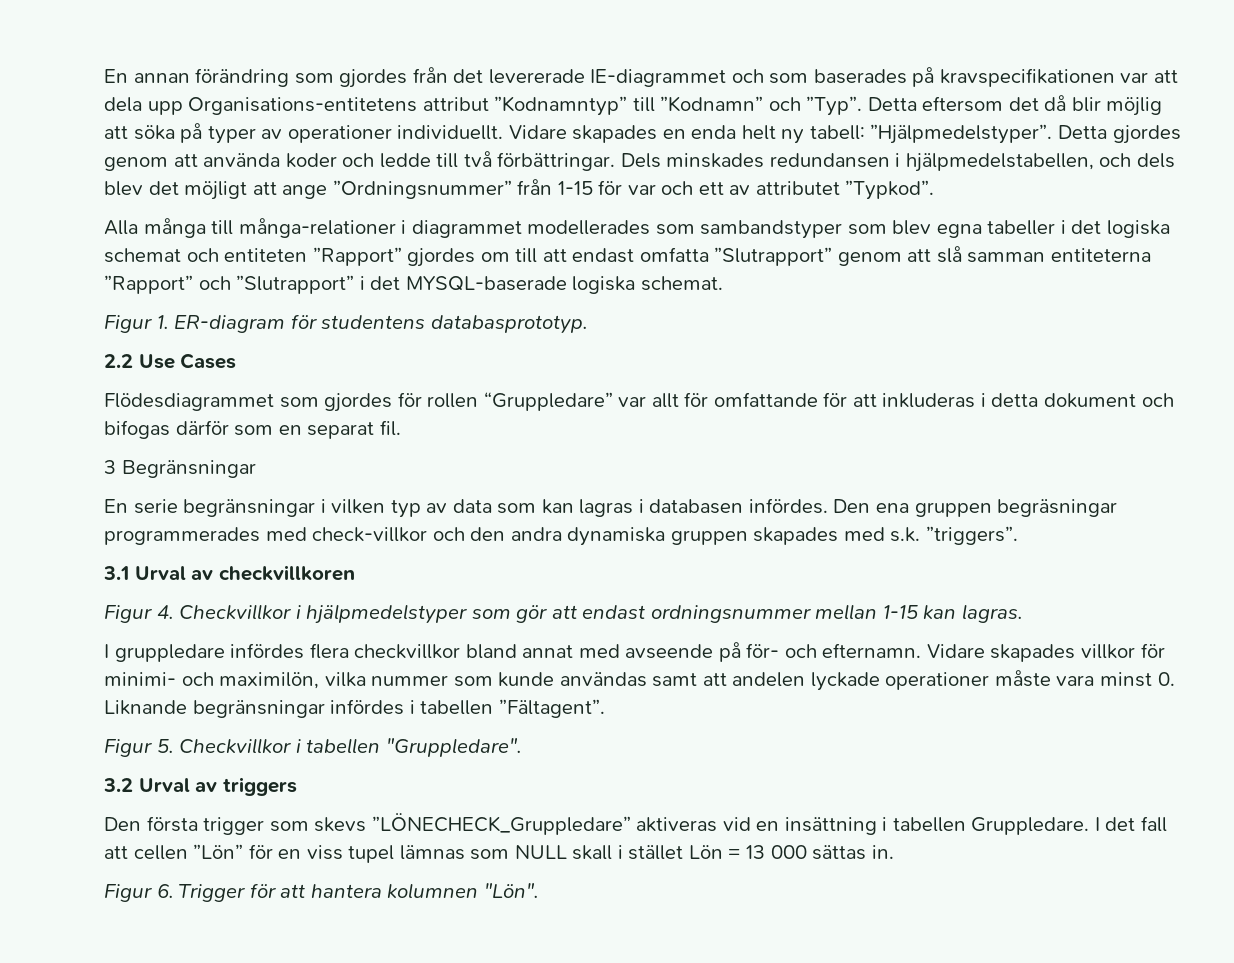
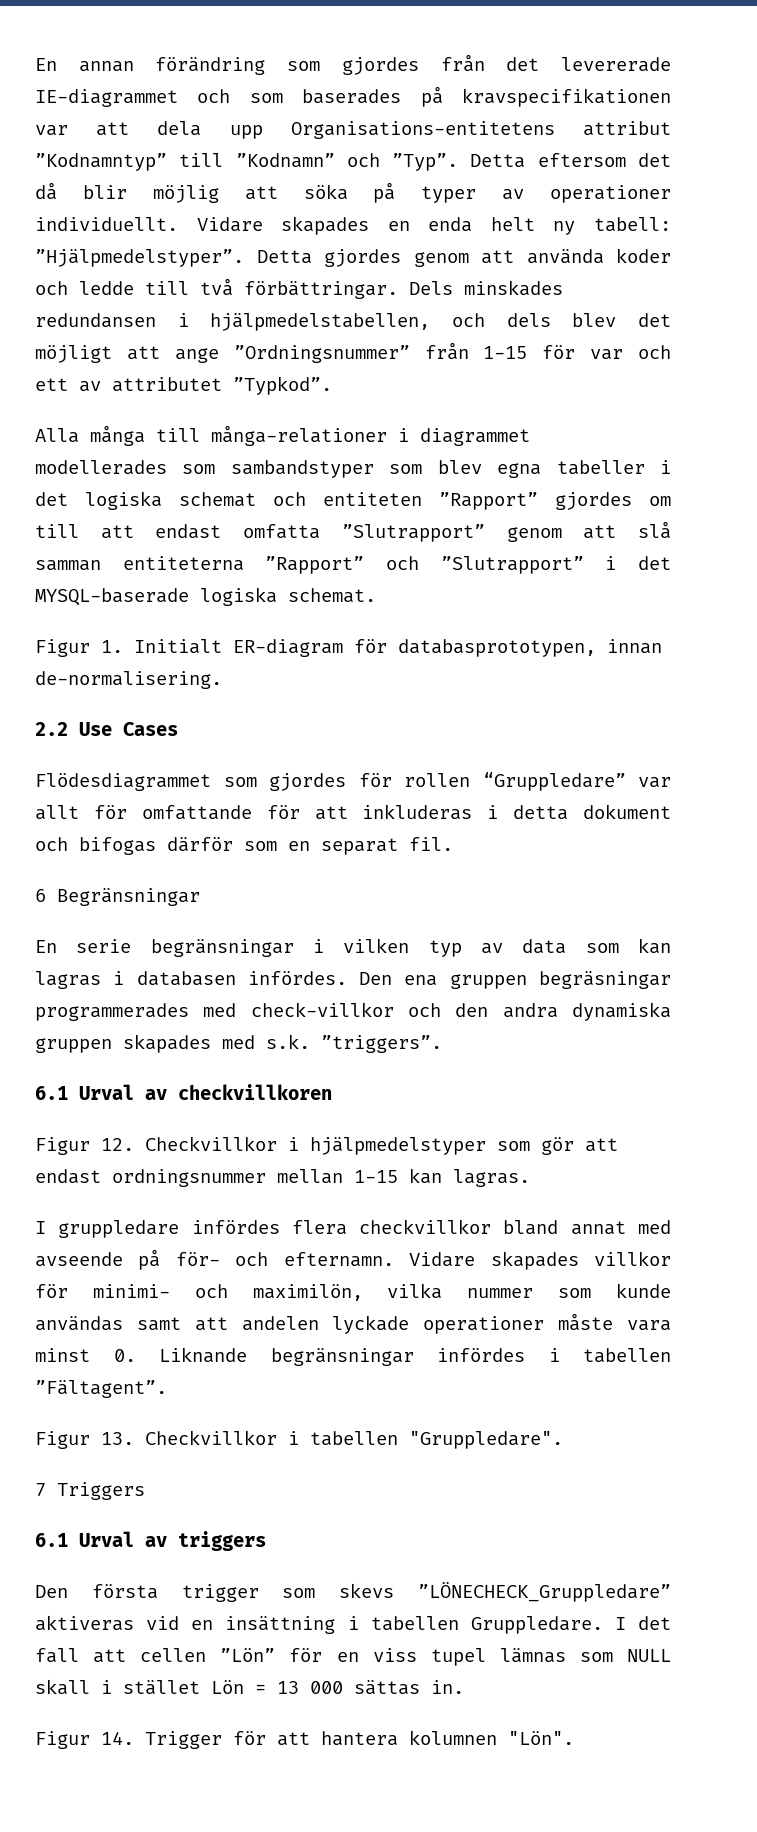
(169, 322) none -> [134,639,222,654] Initialt
[321,315,588,334] studentens databasprototyp. -> [398,639,662,657] [35,671,222,689] databasprototypen, innan de-normalisering.
[104,460,116,474] 3 -> [35,889,46,902] 6
[103,566,129,580] 3.1 -> [35,1086,68,1100] 6.1
[156,605,174,619] 4. -> [101,1138,134,1151] 12.
[156,739,174,753] 5. -> [101,1432,134,1445] 13.
[103,778,133,792] 3.2 -> [35,1482,145,1500] [35,1533,68,1547] 7 Triggers // 6.1
[156,884,174,898] 6. -> [101,1731,134,1745] 14.

